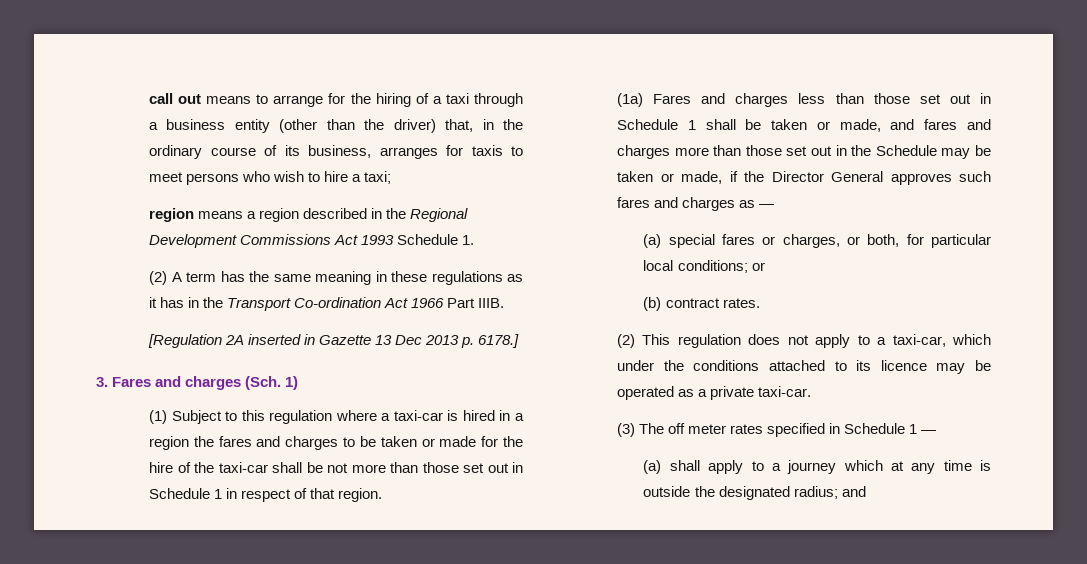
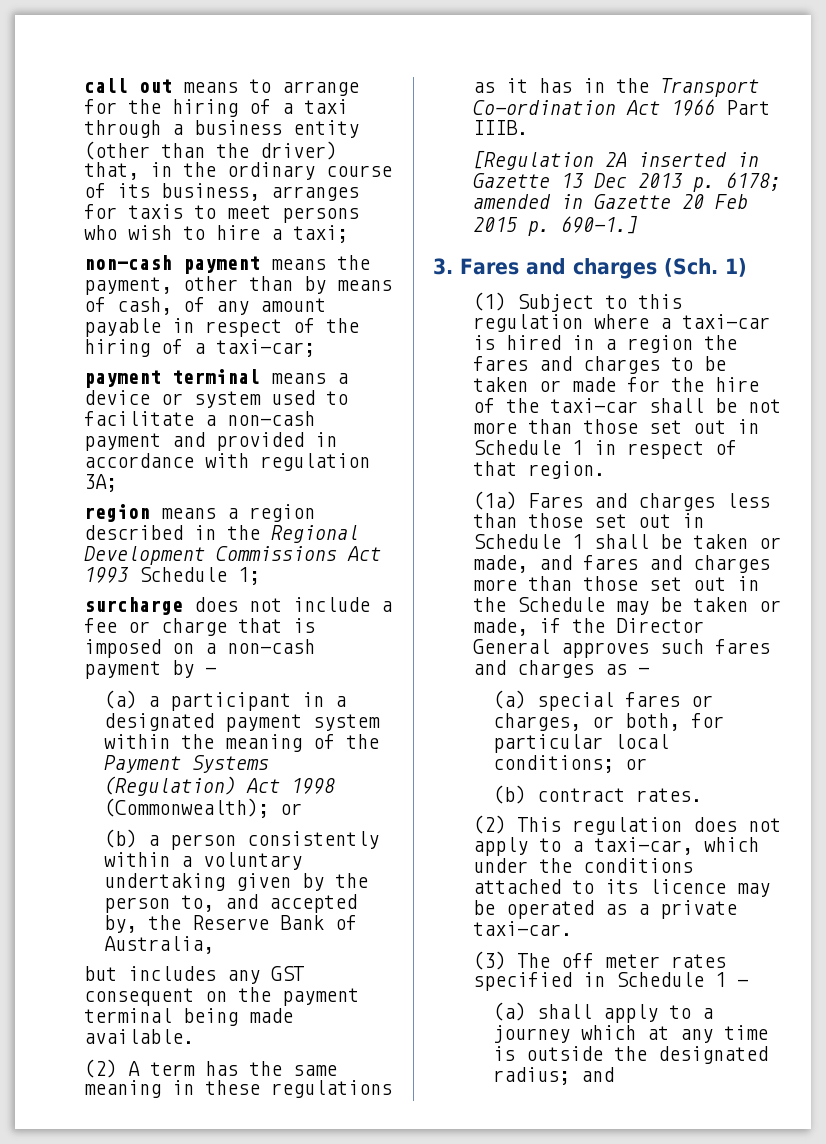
(392, 177) none -> [83,255,370,274] [83,276,392,295] [83,297,326,315] [83,318,359,337] [83,339,315,357] [83,369,348,388] [83,390,348,408] [83,411,315,426] [83,432,337,451] [83,453,370,471] [83,474,117,492] // non-cash payment means the payment, other than by means of cash, of any amount payable in respect of the hiring of a taxi-car; // payment terminal means a device or system used to facilitate a non-cash payment and provided in accordance with regulation 3A;
[462,235,475,245] 1. -> [237,567,260,585] [83,597,392,615] [83,618,315,636] [83,639,315,658] [83,660,216,679] [103,690,346,711] [103,713,380,732] [103,734,379,752] [103,755,269,773] [103,776,335,796] [103,798,302,818] [103,829,379,850] [103,852,302,870] [103,873,368,891] [103,894,357,913] [103,915,357,933] [103,936,214,954] [83,966,304,984] [83,987,359,1006] [83,1008,293,1026] [83,1029,194,1044] 1; // surcharge does not include a fee or charge that is imposed on a non-cash payment by — // (a) a participant in a designated payment system within the meaning of the Payment Systems (Regulation) Act 1998 (Commonwealth); or // (b) a person consistently within a voluntary undertaking given by the person to, and accepted by, the Reserve Bank of Australia, // but includes any GST consequent on the payment terminal being made available.
[478,334,520,348] 6178.] -> [725,172,781,191] [472,194,748,209] [472,215,638,236] 6178; amended in Gazette 20 Feb 2015 p. 690-1.]

